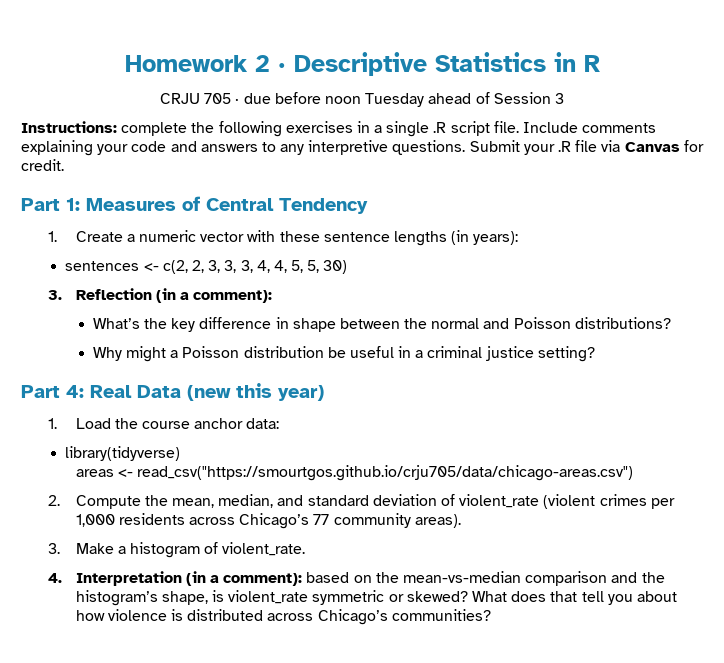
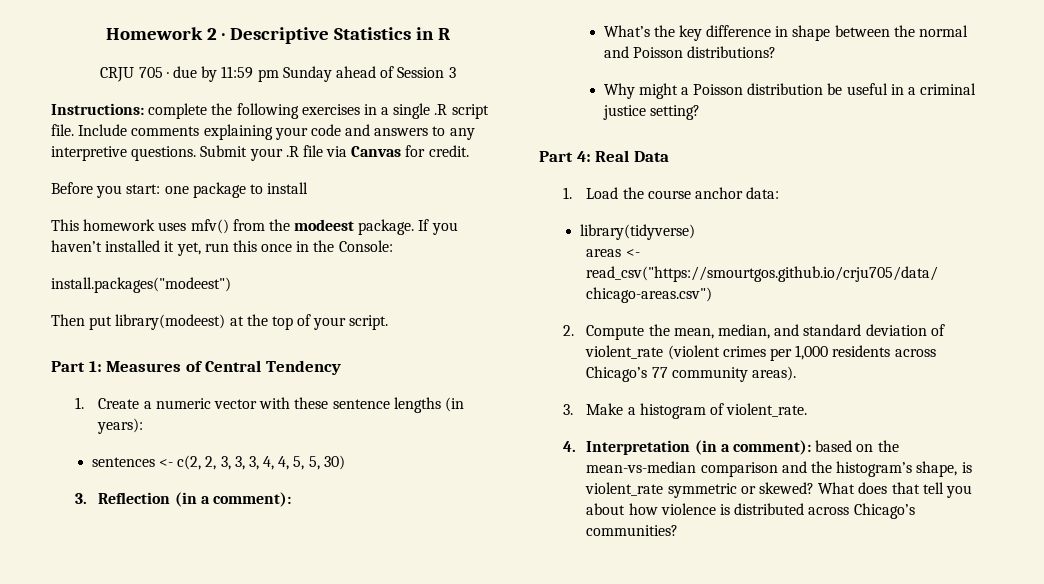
[274,92,425,107] before noon Tuesday -> [201,66,332,82] by 11:59 pm Sunday
(64, 165) none -> [51,182,309,198] [51,219,458,235] [51,240,393,256] [51,277,231,293] [51,314,389,330] // Before you start: one package to install // This homework uses mfv() from the modeest package. If you haven’t installed it yet, run this once in the Console: // install.packages("modeest") // Then put library(modeest) at the top of your script.
[187,383,324,401] (new this year) -> (669, 156) none

